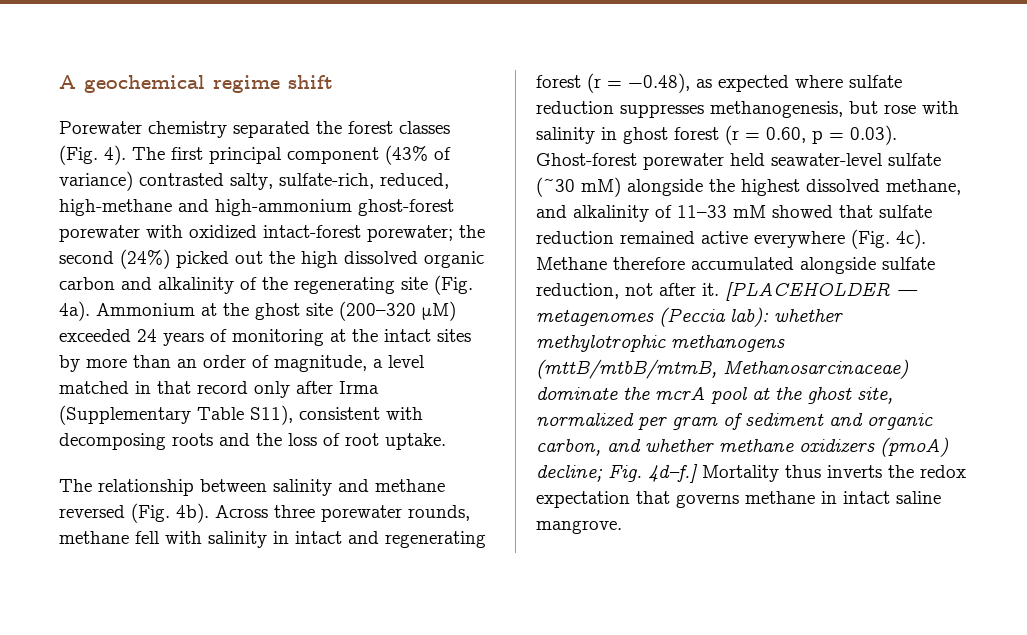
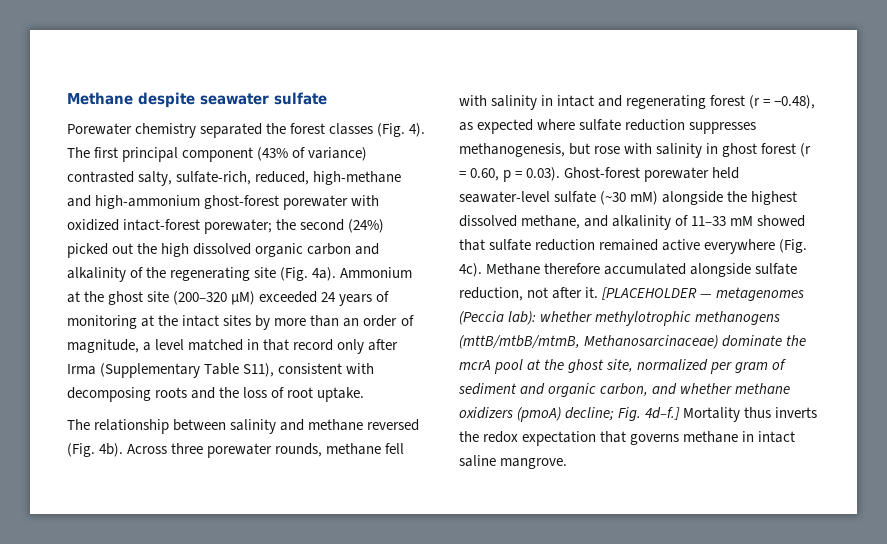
[59,75,333,93] A geochemical regime shift -> [67,92,327,108] Methane despite seawater sulfate

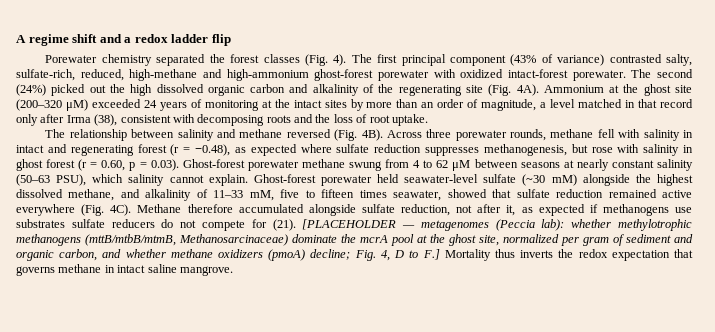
[67,92,327,108] Methane despite seawater sulfate -> [16,34,231,46] A regime shift and a redox ladder flip
[204,219,297,234] porewater; the -> [572,69,652,81] porewater. The
[312,267,337,281] 4a). -> [516,84,539,96] 4A).
[100,363,275,378] (Supplementary Table S11), -> [94,114,118,126] (38),
[99,443,124,457] 4b). -> [361,129,383,141] 4B).
(710, 174) none -> [301,159,693,171] [16,174,372,186] methane swung from 4 to 62 μM between seasons at nearly constant salinity (50–63 PSU), which salinity cannot explain. Ghost-forest porewater
[730,216,754,226] mM -> [249,189,442,201] mM, five to fifteen times seawater,
[459,263,482,277] 4c). -> [110,204,132,216] 4C).
[585,287,599,298] it. -> [506,204,692,216] [16,219,296,231] it, as expected if methanogens use substrates sulfate reducers do not compete for (21).
[645,407,681,420] 4d–f.] -> [380,249,440,261] 4, D to F.]

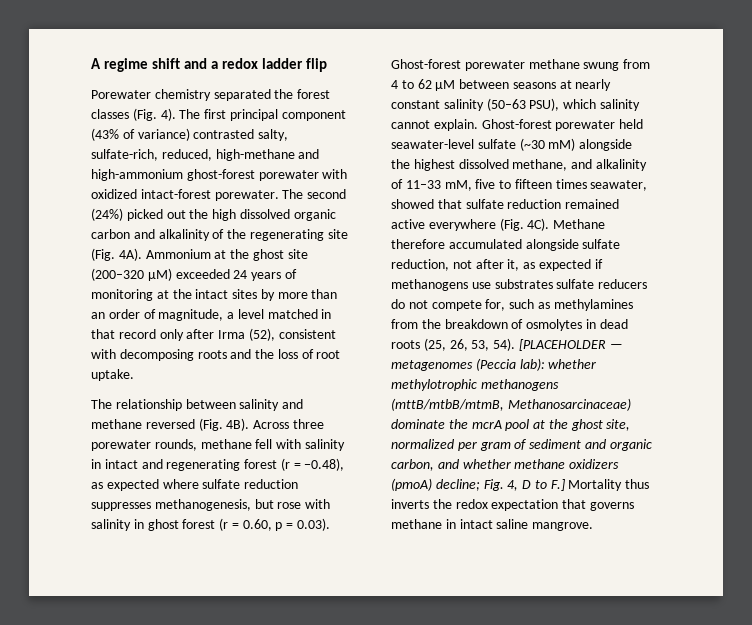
[94,114,118,126] (38), -> [248,328,275,341] (52),
[251,219,296,231] for (21). -> [485,299,633,311] [391,319,628,331] [391,338,516,351] for, such as methylamines from the breakdown of osmolytes in dead roots (25, 26, 53, 54).

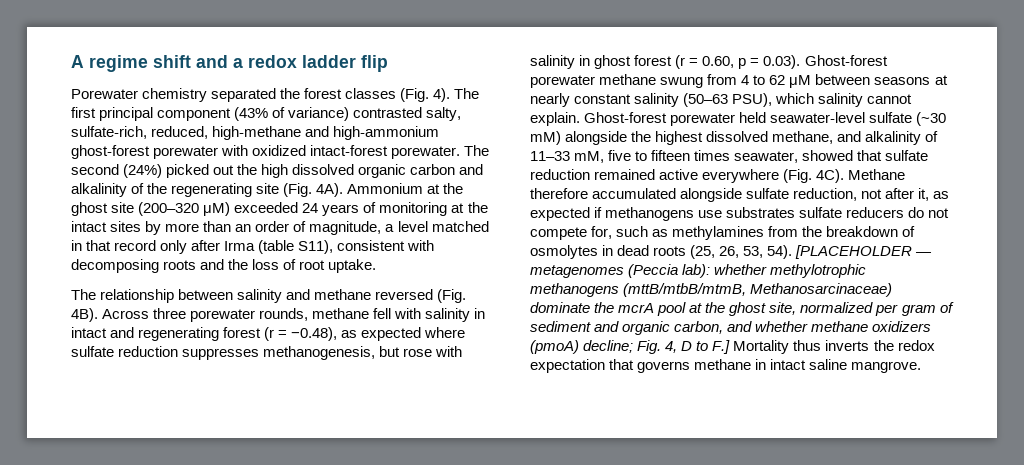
[248,328,275,341] (52), -> [258,240,334,254] (table S11),

